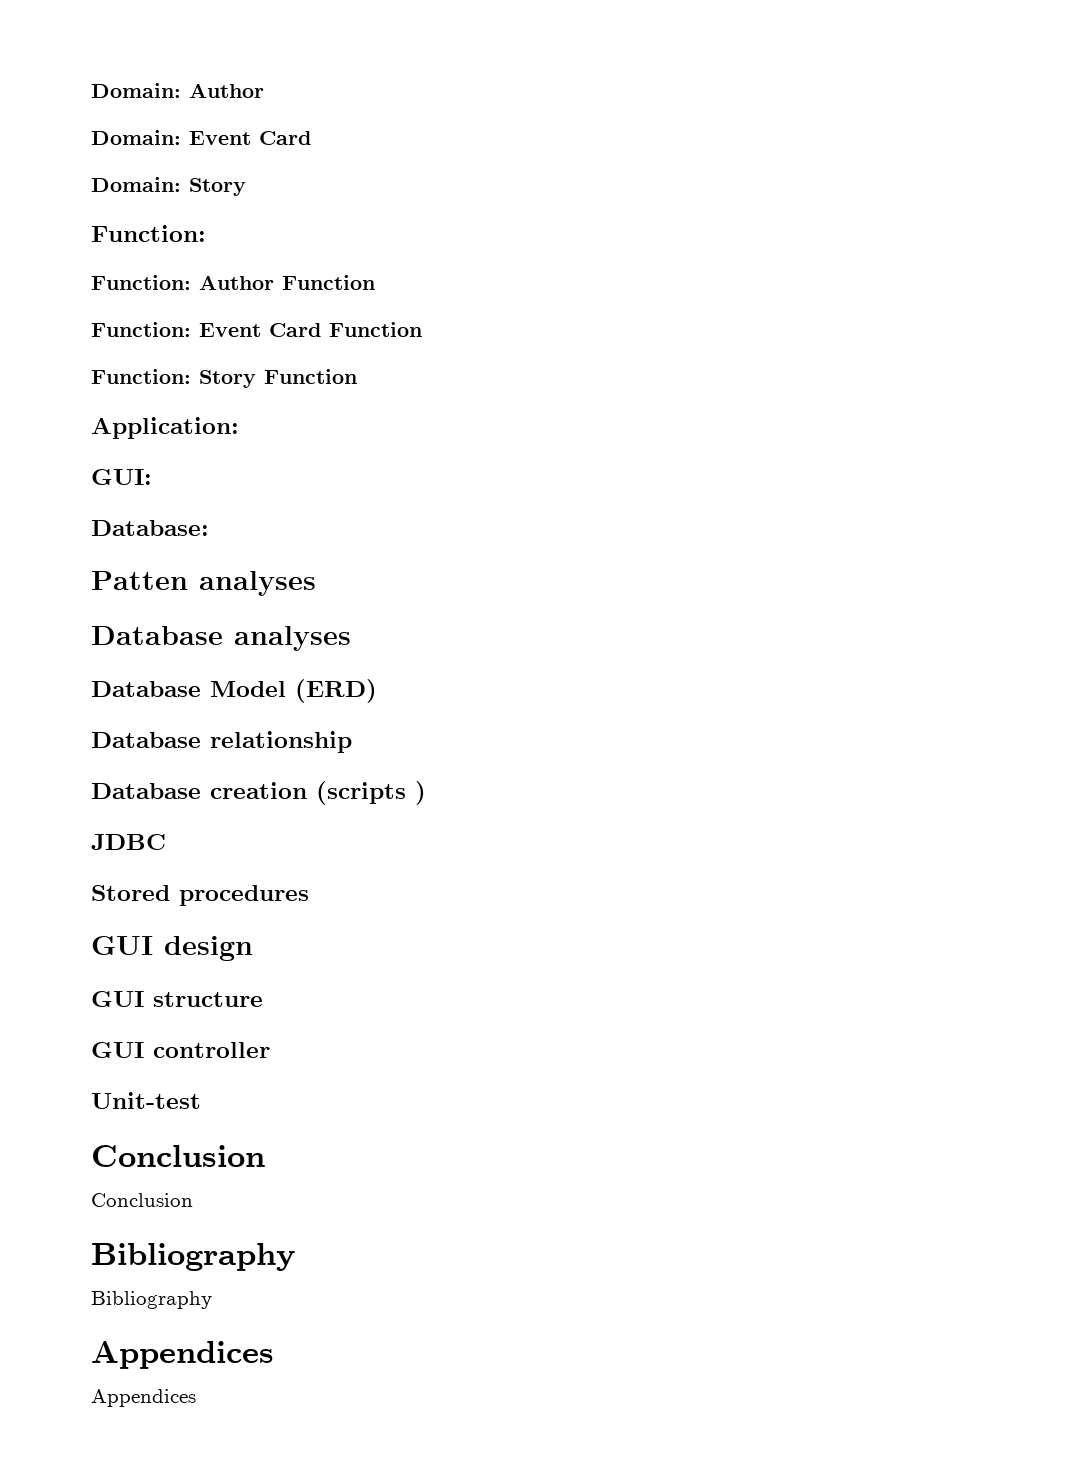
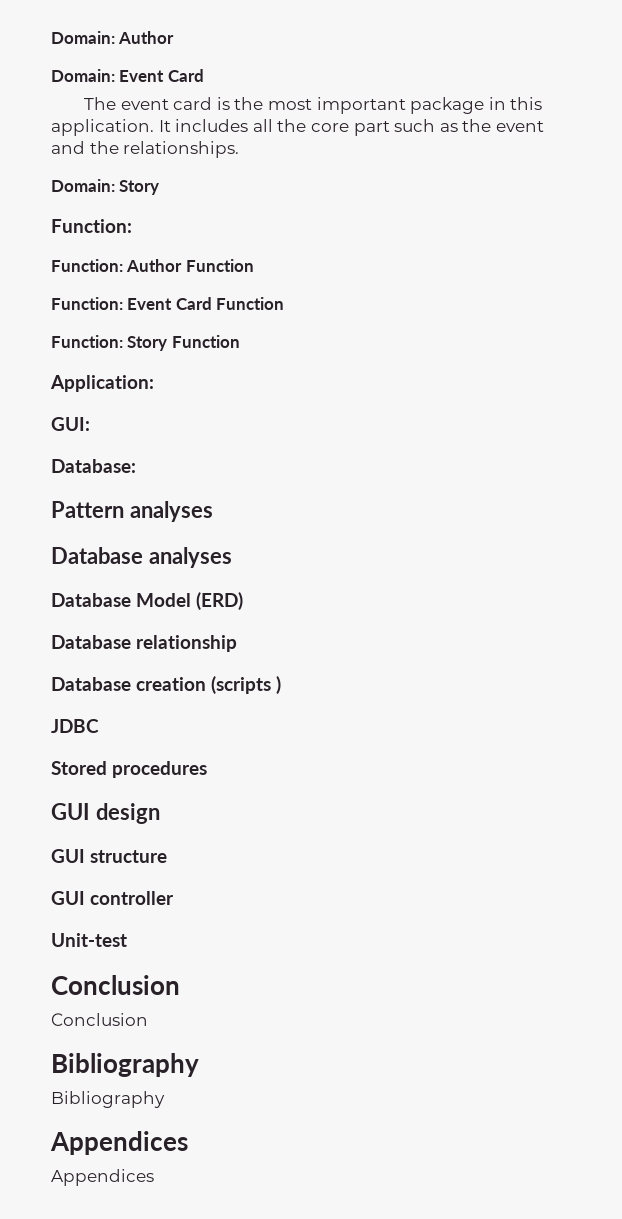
(311, 138) none -> [84,97,543,114] [51,119,544,136] [51,141,240,158] // The event card is the most important package in this application. It includes all the core part such as the event and the relationships.
[91,571,188,590] Patten -> [51,501,124,518] Pattern

